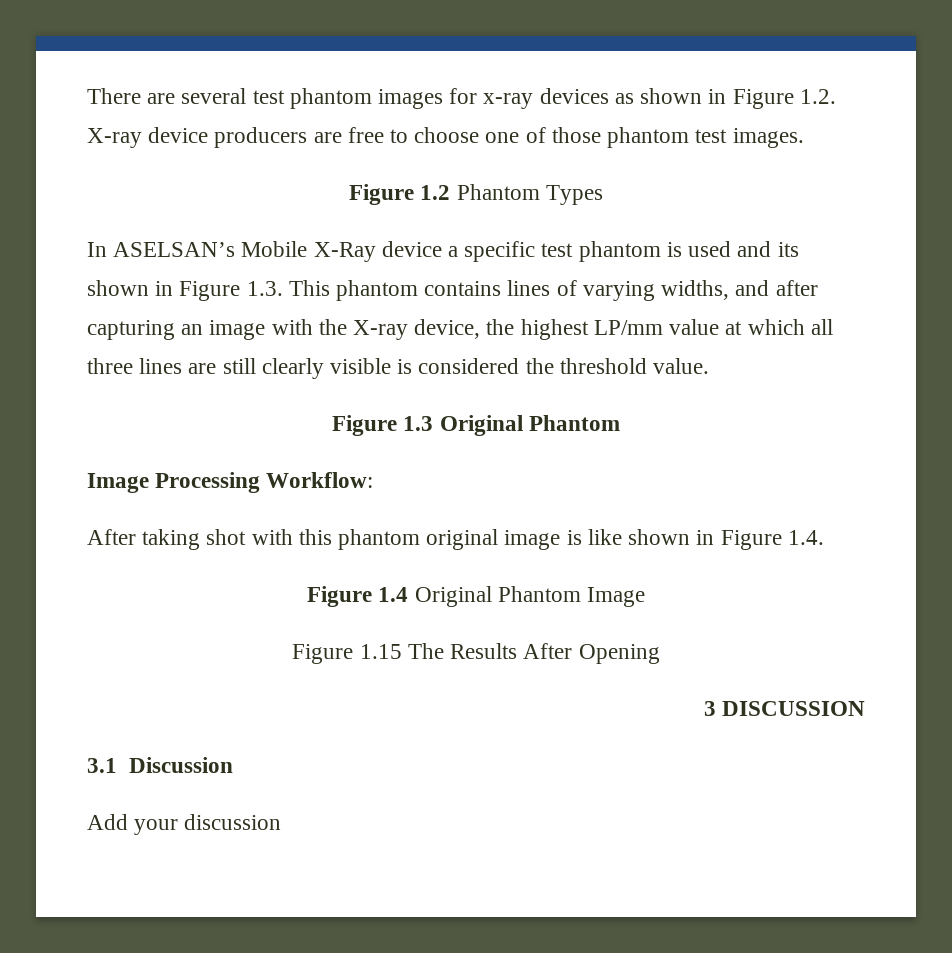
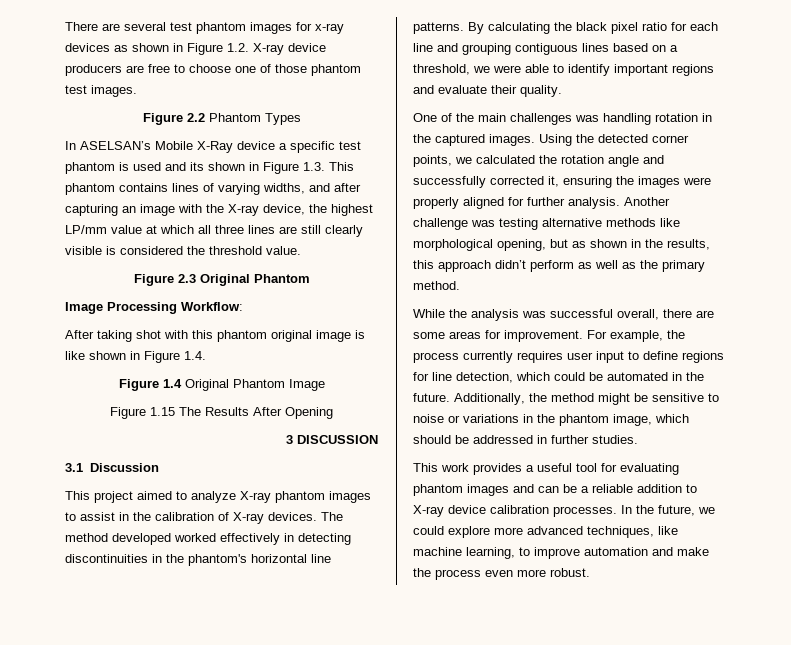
[420,185,451,200] 1.2 -> [186,113,205,122] 2.2
[403,416,434,431] 1.3 -> [177,274,196,283] 2.3
[87,814,282,835] Add your discussion -> [65,491,371,503] [65,512,343,524] [65,533,351,545] [65,554,331,566] [413,22,718,34] [413,43,678,55] [413,64,714,76] [413,85,562,97] [413,113,712,125] [413,134,689,146] [413,155,664,167] [413,176,711,188] [413,197,670,209] [413,218,680,230] [413,239,710,251] [413,260,705,272] [413,281,460,290] [413,309,714,321] [413,330,685,342] [413,351,724,363] [413,372,704,383] [413,393,719,405] [413,414,689,426] [413,435,638,444] [413,463,679,475] [413,484,697,496] [413,505,715,517] [413,526,678,538] [413,547,709,559] [413,568,590,580] This project aimed to analyze X-ray phantom images to assist in the calibration of X-ray devices. The method developed worked effectively in detecting discontinuities in the phantom's horizontal line patterns. By calculating the black pixel ratio for each line and grouping contiguous lines based on a threshold, we were able to identify important regions and evaluate their quality. // One of the main challenges was handling rotation in the captured images. Using the detected corner points, we calculated the rotation angle and successfully corrected it, ensuring the images were properly aligned for further analysis. Another challenge was testing alternative methods like morphological opening, but as shown in the results, this approach didn’t perform as well as the primary method. // While the analysis was successful overall, there are some areas for improvement. For example, the process currently requires user input to define regions for line detection, which could be automated in the future. Additionally, the method might be sensitive to noise or variations in the phantom image, which should be addressed in further studies. // This work provides a useful tool for evaluating phantom images and can be a reliable addition to X-ray device calibration processes. In the future, we could explore more advanced techniques, like machine learning, to improve automation and make the process even more robust.

